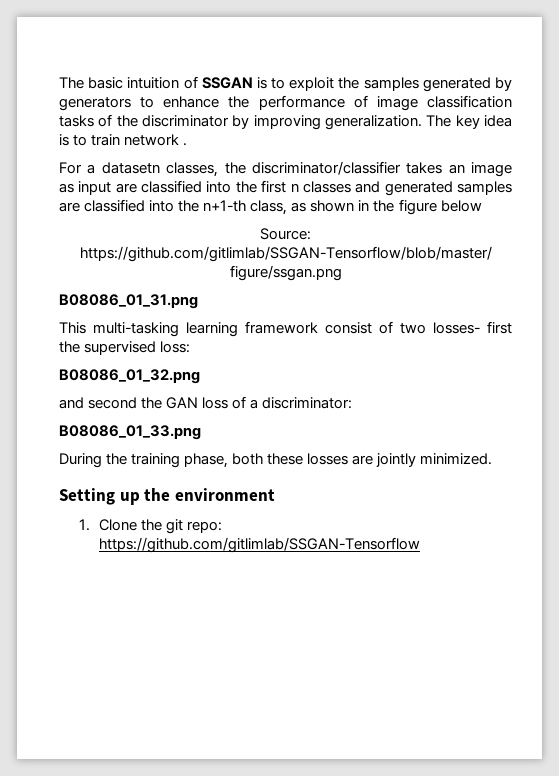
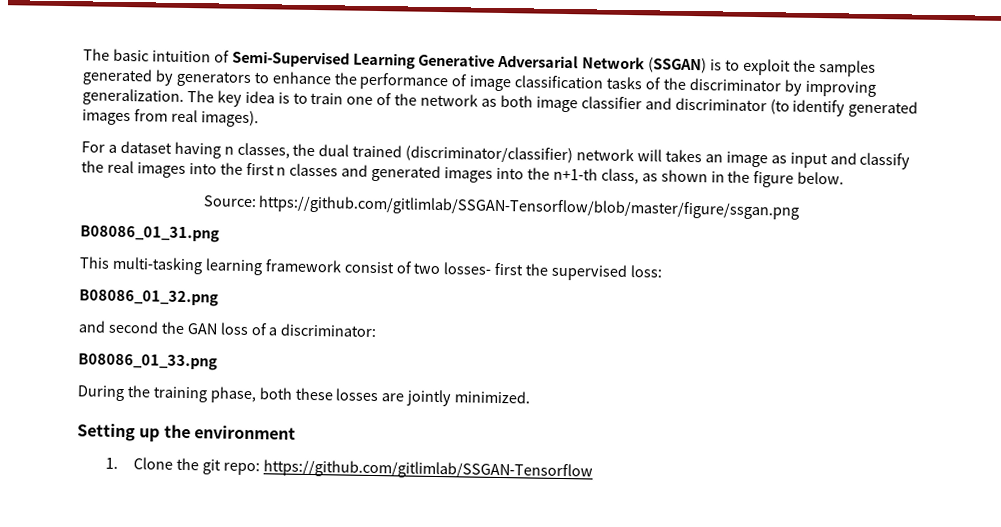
[201,77,253,89] SSGAN -> [231,50,708,74] Semi-Supervised Learning Generative Adversarial Network (SSGAN)
[124,134,188,146] [59,161,401,177] network . // For a datasetn classes, the discriminator/classifier -> [346,93,919,118] [82,109,259,128] [81,140,663,164] one of the network as both image classifier and discriminator (to identify generated images from real images). // For a dataset having n classes, the dual trained (discriminator/classifier) network will
[115,180,203,193] are classified -> [829,152,911,170] [81,160,186,178] and classify the real images
[457,181,512,195] [59,199,146,212] samples are classified -> [444,167,494,183] images
[440,200,482,212] below -> [797,171,845,185] below.

